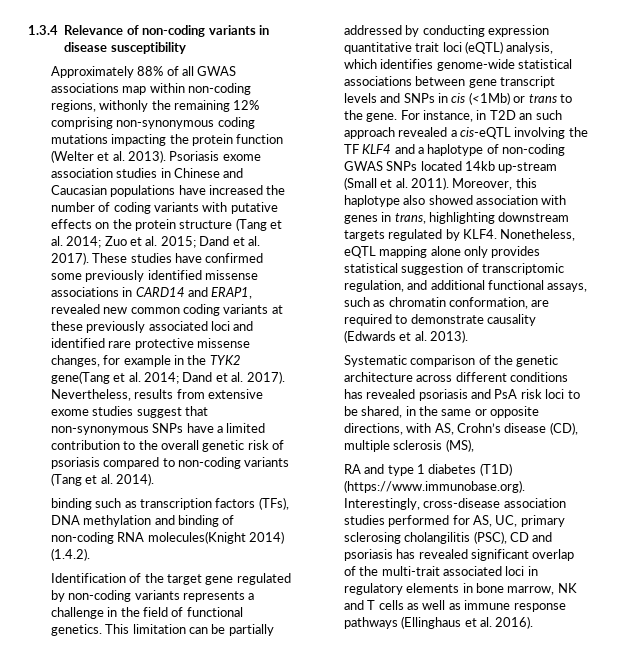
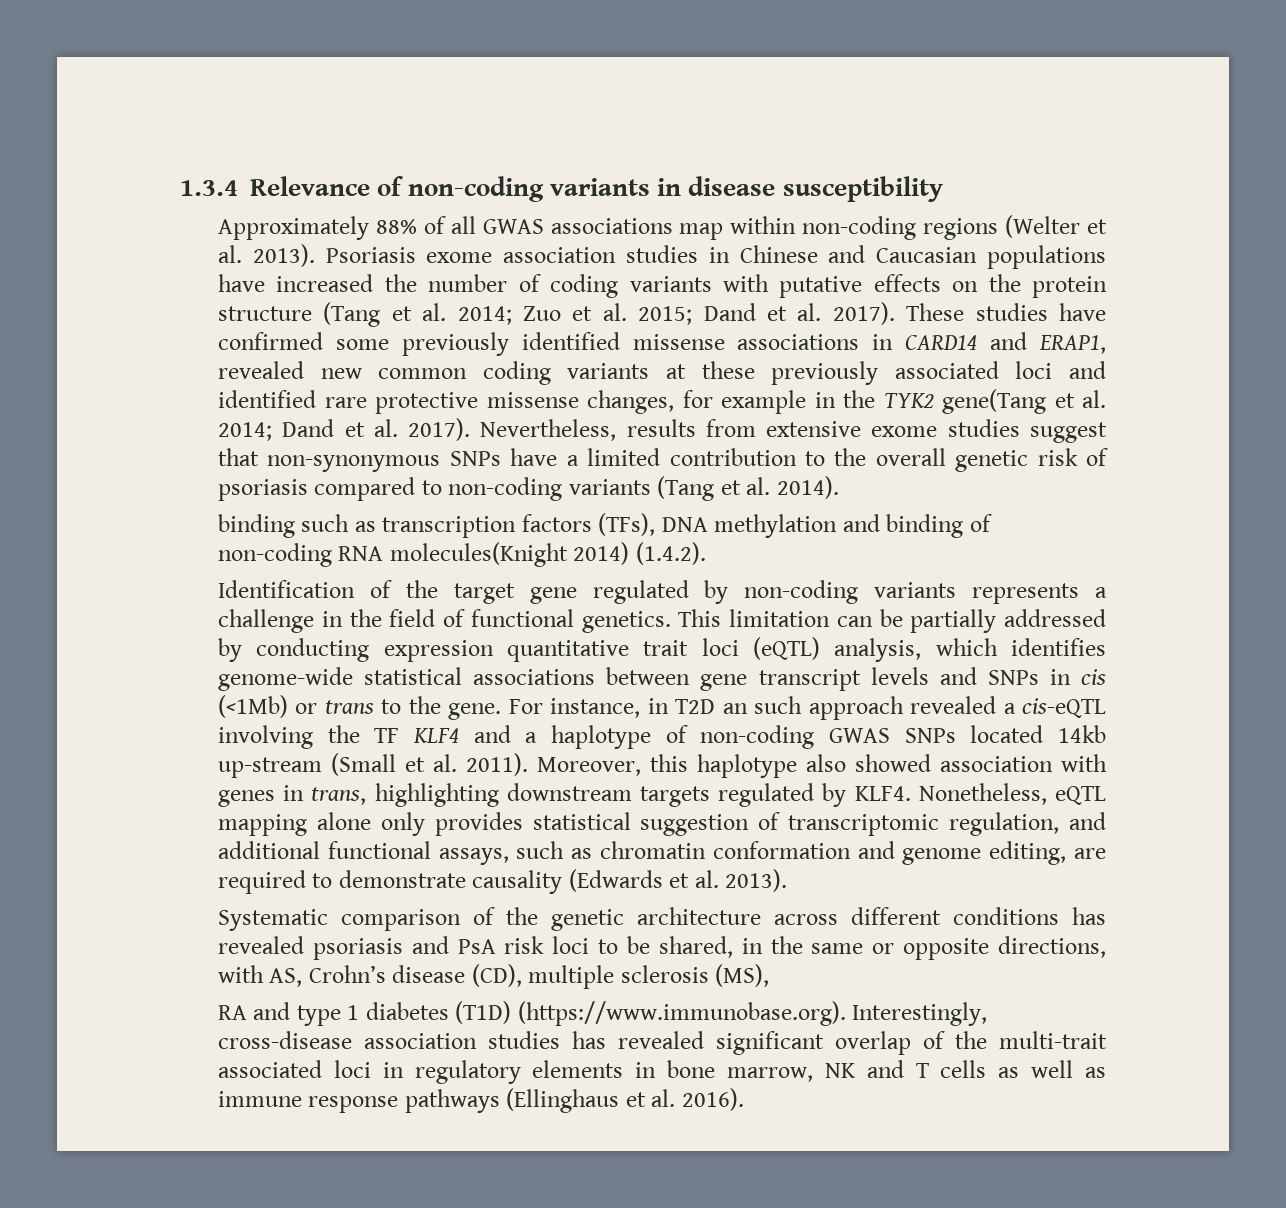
[50,100,260,112] [50,117,255,129] [50,134,284,146] regions, withonly the remaining 12% comprising non-synonymous coding mutations impacting the protein function -> [923,218,999,240] regions
[449,297,529,309] conformation, -> [712,841,1067,865] conformation and genome editing,
[388,515,565,527] [343,531,553,544] [343,549,393,561] performed for AS, UC, primary sclerosing cholangilitis (PSC), CD and psoriasis -> (560, 1040) none

